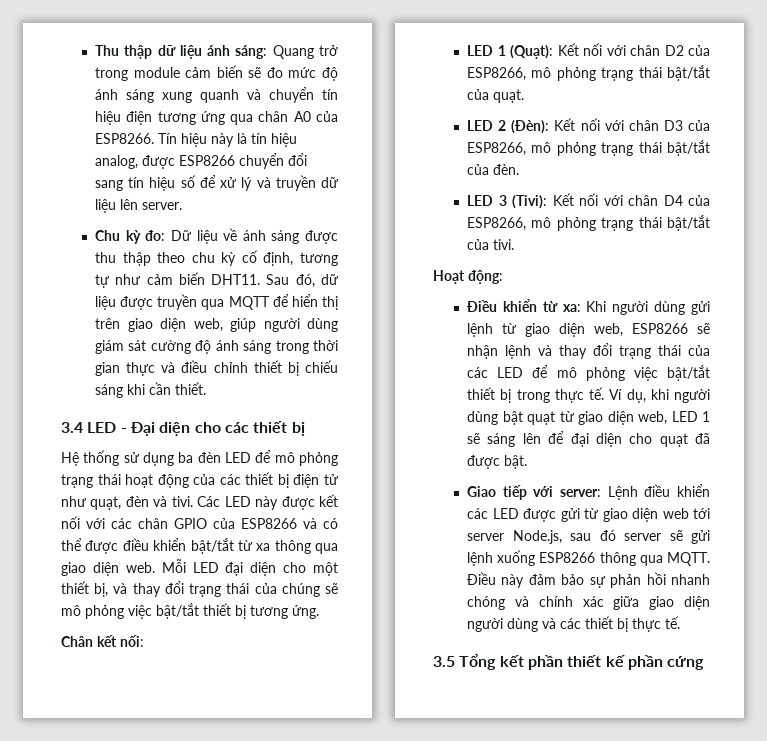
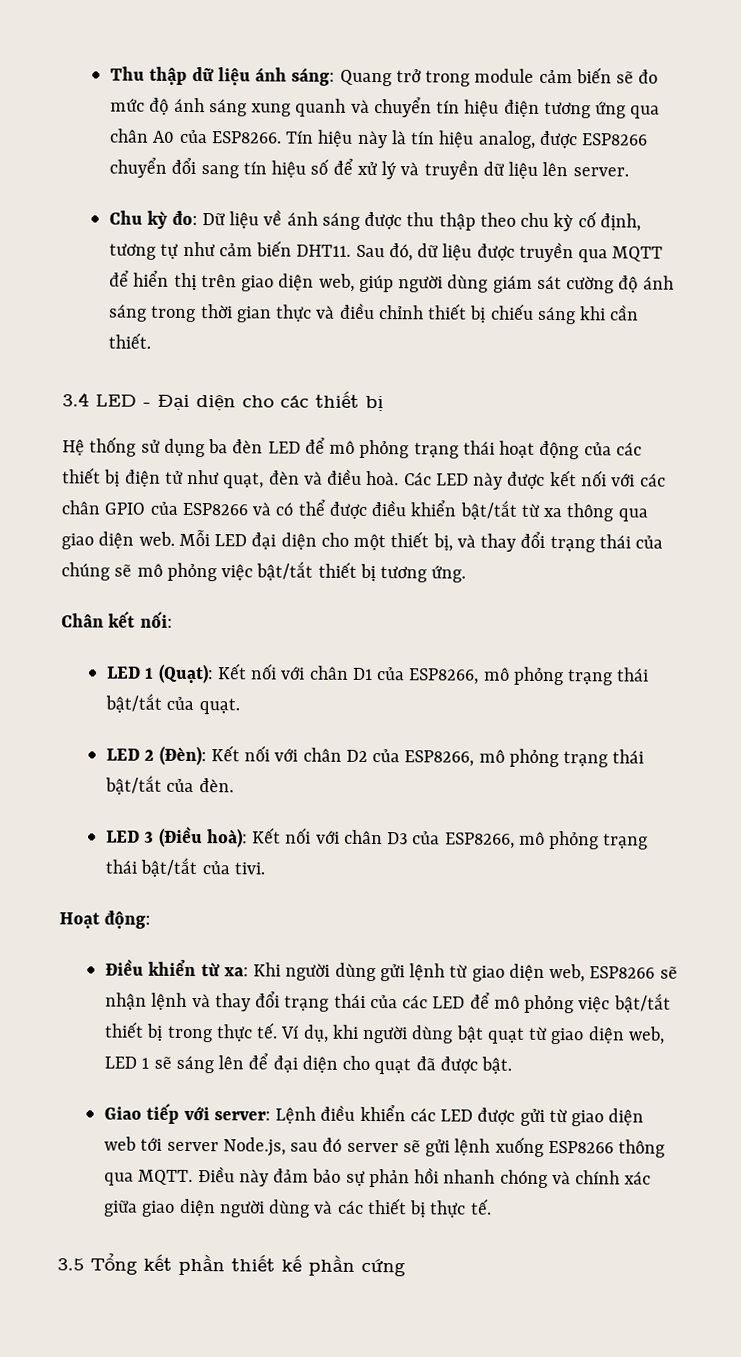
[171,496,193,507] tivi. -> [327,468,400,486] điều hoà.
[664,45,684,56] D2 -> [351,667,373,681] D1
[663,120,683,131] D3 -> [345,749,368,762] D2
[512,193,683,209] (Tivi): Kết nối với chân D4 -> [158,826,409,848] (Điều hoà): Kết nối với chân D3

